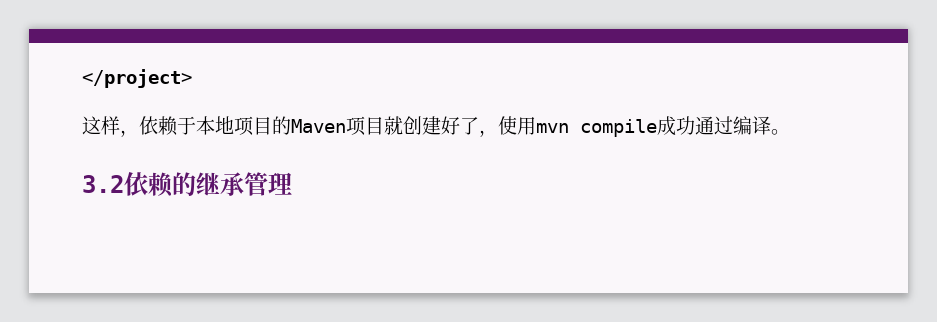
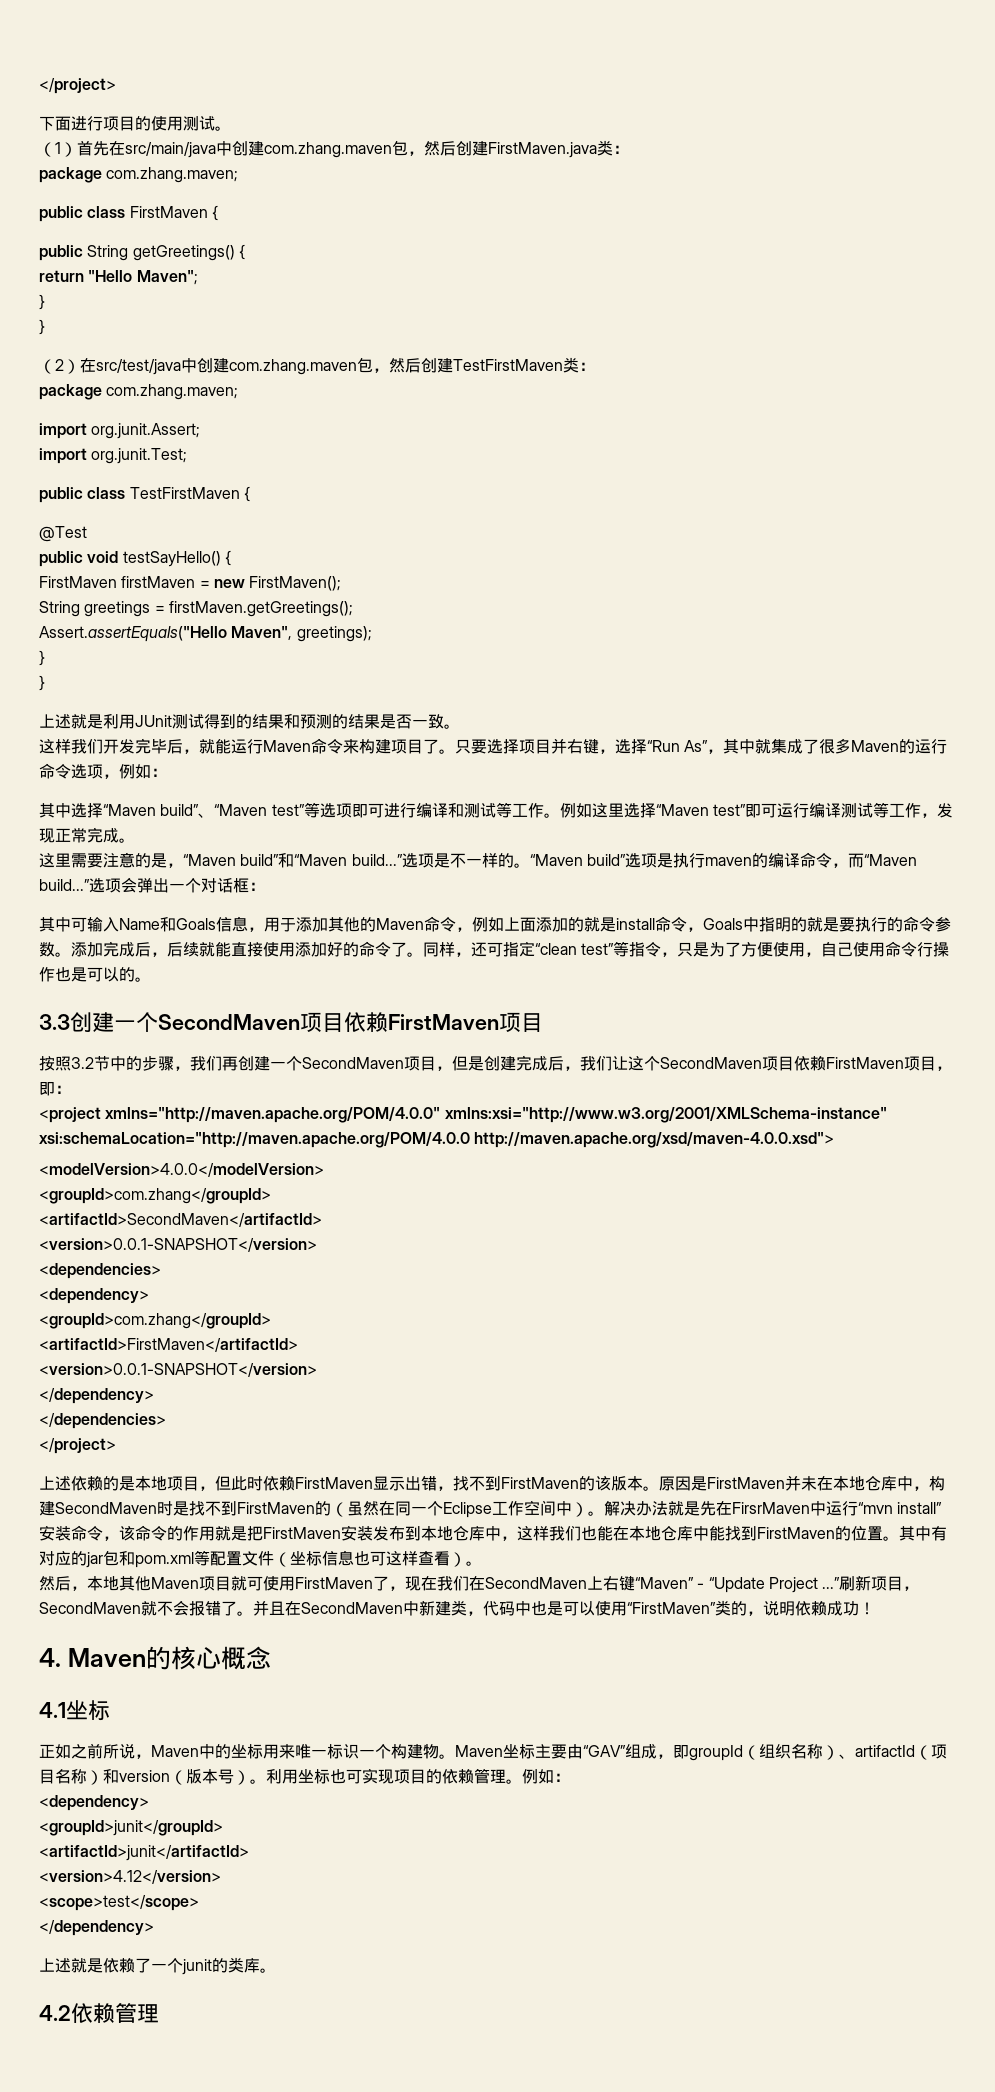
[82,69,192,88] [82,116,790,137] [82,172,244,197] </project> // 这样，依赖于本地项目的Maven项目就创建好了，使用mvn compile成功通过编译。 // 3.2依赖的继承 -> [39,78,116,94] [39,116,231,131] [39,140,629,158] [39,167,239,183] [39,205,218,222] [39,244,245,261] [39,270,198,285] [39,294,45,310] [39,319,45,335] [39,357,595,375] [39,384,239,400] [39,423,201,439] [39,448,188,464] [39,486,250,503] [39,526,87,542] [39,550,231,567] [39,576,342,591] [39,601,353,617] [39,626,372,642] [39,650,45,666] [39,675,45,691] [39,714,460,729] [39,738,948,754] [39,763,167,779] [39,802,953,818] [39,827,135,843] [39,852,917,868] [39,877,265,893] [39,916,951,932] [39,941,950,957] [39,967,151,982] [39,1012,543,1032] [39,1055,952,1071] [39,1082,71,1096] [39,1107,887,1123] [39,1132,835,1148] [39,1163,324,1177] [39,1188,271,1204] [39,1213,322,1227] [39,1238,317,1252] [39,1263,161,1279] [39,1288,149,1304] [39,1313,271,1329] [39,1338,298,1352] [39,1363,317,1377] [39,1388,154,1404] [39,1413,166,1429] [39,1438,116,1454] [39,1475,945,1491] [39,1500,943,1518] [39,1525,947,1541] [39,1550,482,1568] [39,1575,920,1593] [39,1600,875,1616] [39,1646,271,1670] [39,1700,110,1721] [39,1743,947,1761] [39,1768,570,1785] [39,1795,149,1811] [39,1820,223,1836] [39,1845,249,1861] [39,1870,221,1884] [39,1895,199,1911] [39,1920,154,1936] [39,1957,276,1975] [39,2003,115,2023] </project> // 下面进行项目的使用测试。 // （1）首先在src/main/java中创建com.zhang.maven包，然后创建FirstMaven.java类： // package com.zhang.maven; // public class FirstMaven { // public String getGreetings() { // return "Hello Maven"; // } // } // （2）在src/test/java中创建com.zhang.maven包，然后创建TestFirstMaven类： // package com.zhang.maven; // import org.junit.Assert; // import org.junit.Test; // public class TestFirstMaven { // @Test // public void testSayHello() { // FirstMaven firstMaven = new FirstMaven(); // String greetings = firstMaven.getGreetings(); // Assert.assertEquals("Hello Maven", greetings); // } // } // 上述就是利用JUnit测试得到的结果和预测的结果是否一致。 // 这样我们开发完毕后，就能运行Maven命令来构建项目了。只要选择项目并右键，选择“Run As”，其中就集成了很多Maven的运行命令选项，例如： // 其中选择“Maven build”、“Maven test”等选项即可进行编译和测试等工作。例如这里选择“Maven test”即可运行编译测试等工作，发现正常完成。 // 这里需要注意的是，“Maven build”和“Maven build...”选项是不一样的。“Maven build”选项是执行maven的编译命令，而“Maven build...”选项会弹出一个对话框： // 其中可输入Name和Goals信息，用于添加其他的Maven命令，例如上面添加的就是install命令，Goals中指明的就是要执行的命令参数。添加完成后，后续就能直接使用添加好的命令了。同样，还可指定“clean test”等指令，只是为了方便使用，自己使用命令行操作也是可以的。 // 3.3创建一个SecondMaven项目依赖FirstMaven项目 // 按照3.2节中的步骤，我们再创建一个SecondMaven项目，但是创建完成后，我们让这个SecondMaven项目依赖FirstMaven项目，即： // <project xmlns="http://maven.apache.org/POM/4.0.0" xmlns:xsi="http://www.w3.org/2001/XMLSchema-instance" xsi:schemaLocation="http://maven.apache.org/POM/4.0.0 http://maven.apache.org/xsd/maven-4.0.0.xsd"> // <modelVersion>4.0.0</modelVersion> // <groupId>com.zhang</groupId> // <artifactId>SecondMaven</artifactId> // <version>0.0.1-SNAPSHOT</version> // <dependencies> // <dependency> // <groupId>com.zhang</groupId> // <artifactId>FirstMaven</artifactId> // <version>0.0.1-SNAPSHOT</version> // </dependency> // </dependencies> // </project> // 上述依赖的是本地项目，但此时依赖FirstMaven显示出错，找不到FirstMaven的该版本。原因是FirstMaven并未在本地仓库中，构建SecondMaven时是找不到FirstMaven的（虽然在同一个Eclipse工作空间中）。解决办法就是先在FirsrMaven中运行“mvn install”安装命令，该命令的作用就是把FirstMaven安装发布到本地仓库中，这样我们也能在本地仓库中能找到FirstMaven的位置。其中有对应的jar包和pom.xml等配置文件（坐标信息也可这样查看）。 // 然后，本地其他Maven项目就可使用FirstMaven了，现在我们在SecondMaven上右键“Maven” - “Update Project ...”刷新项目，SecondMaven就不会报错了。并且在SecondMaven中新建类，代码中也是可以使用“FirstMaven”类的，说明依赖成功！ // 4. Maven的核心概念 // 4.1坐标 // 正如之前所说，Maven中的坐标用来唯一标识一个构建物。Maven坐标主要由“GAV”组成，即groupId（组织名称）、artifactId（项目名称）和version（版本号）。利用坐标也可实现项目的依赖管理。例如： // <dependency> // <groupId>junit</groupId> // <artifactId>junit</artifactId> // <version>4.12</version> // <scope>test</scope> // </dependency> // 上述就是依赖了一个junit的类库。 // 4.2依赖

